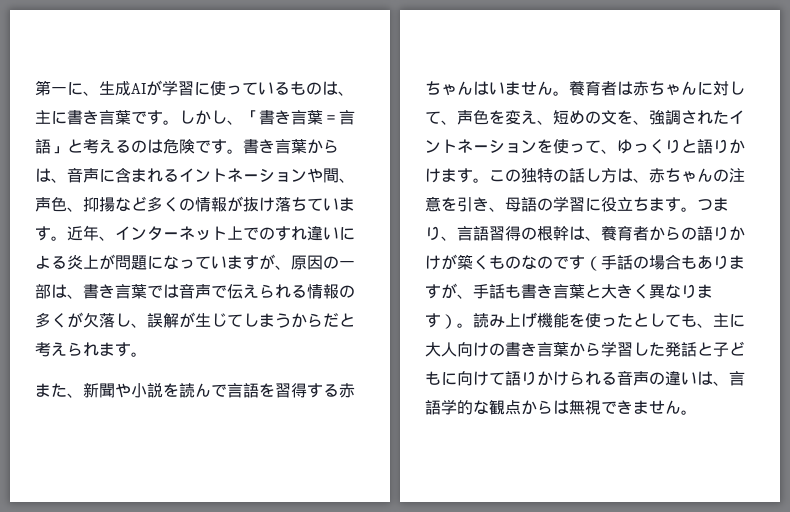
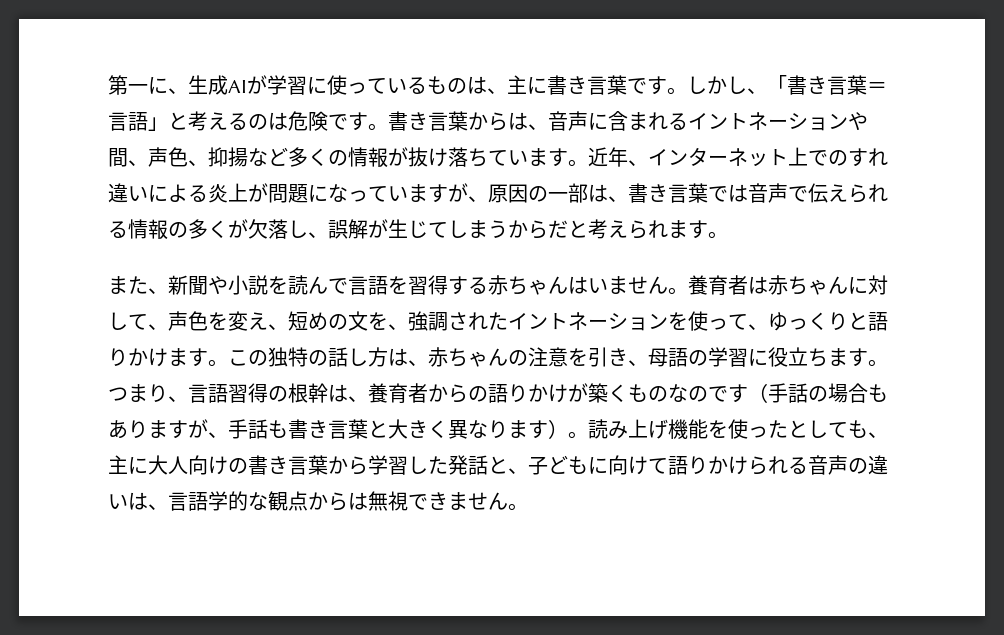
(713, 349) none -> [508,468,528,474] 、

